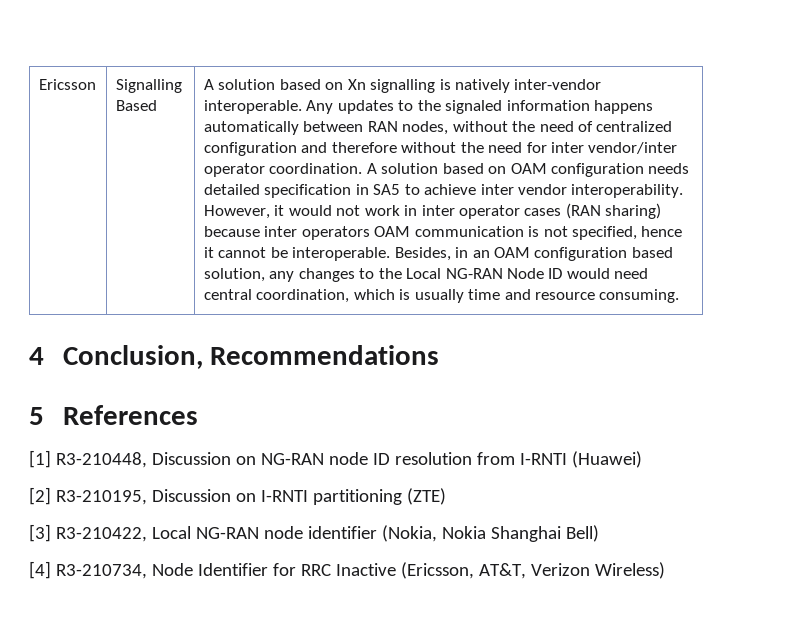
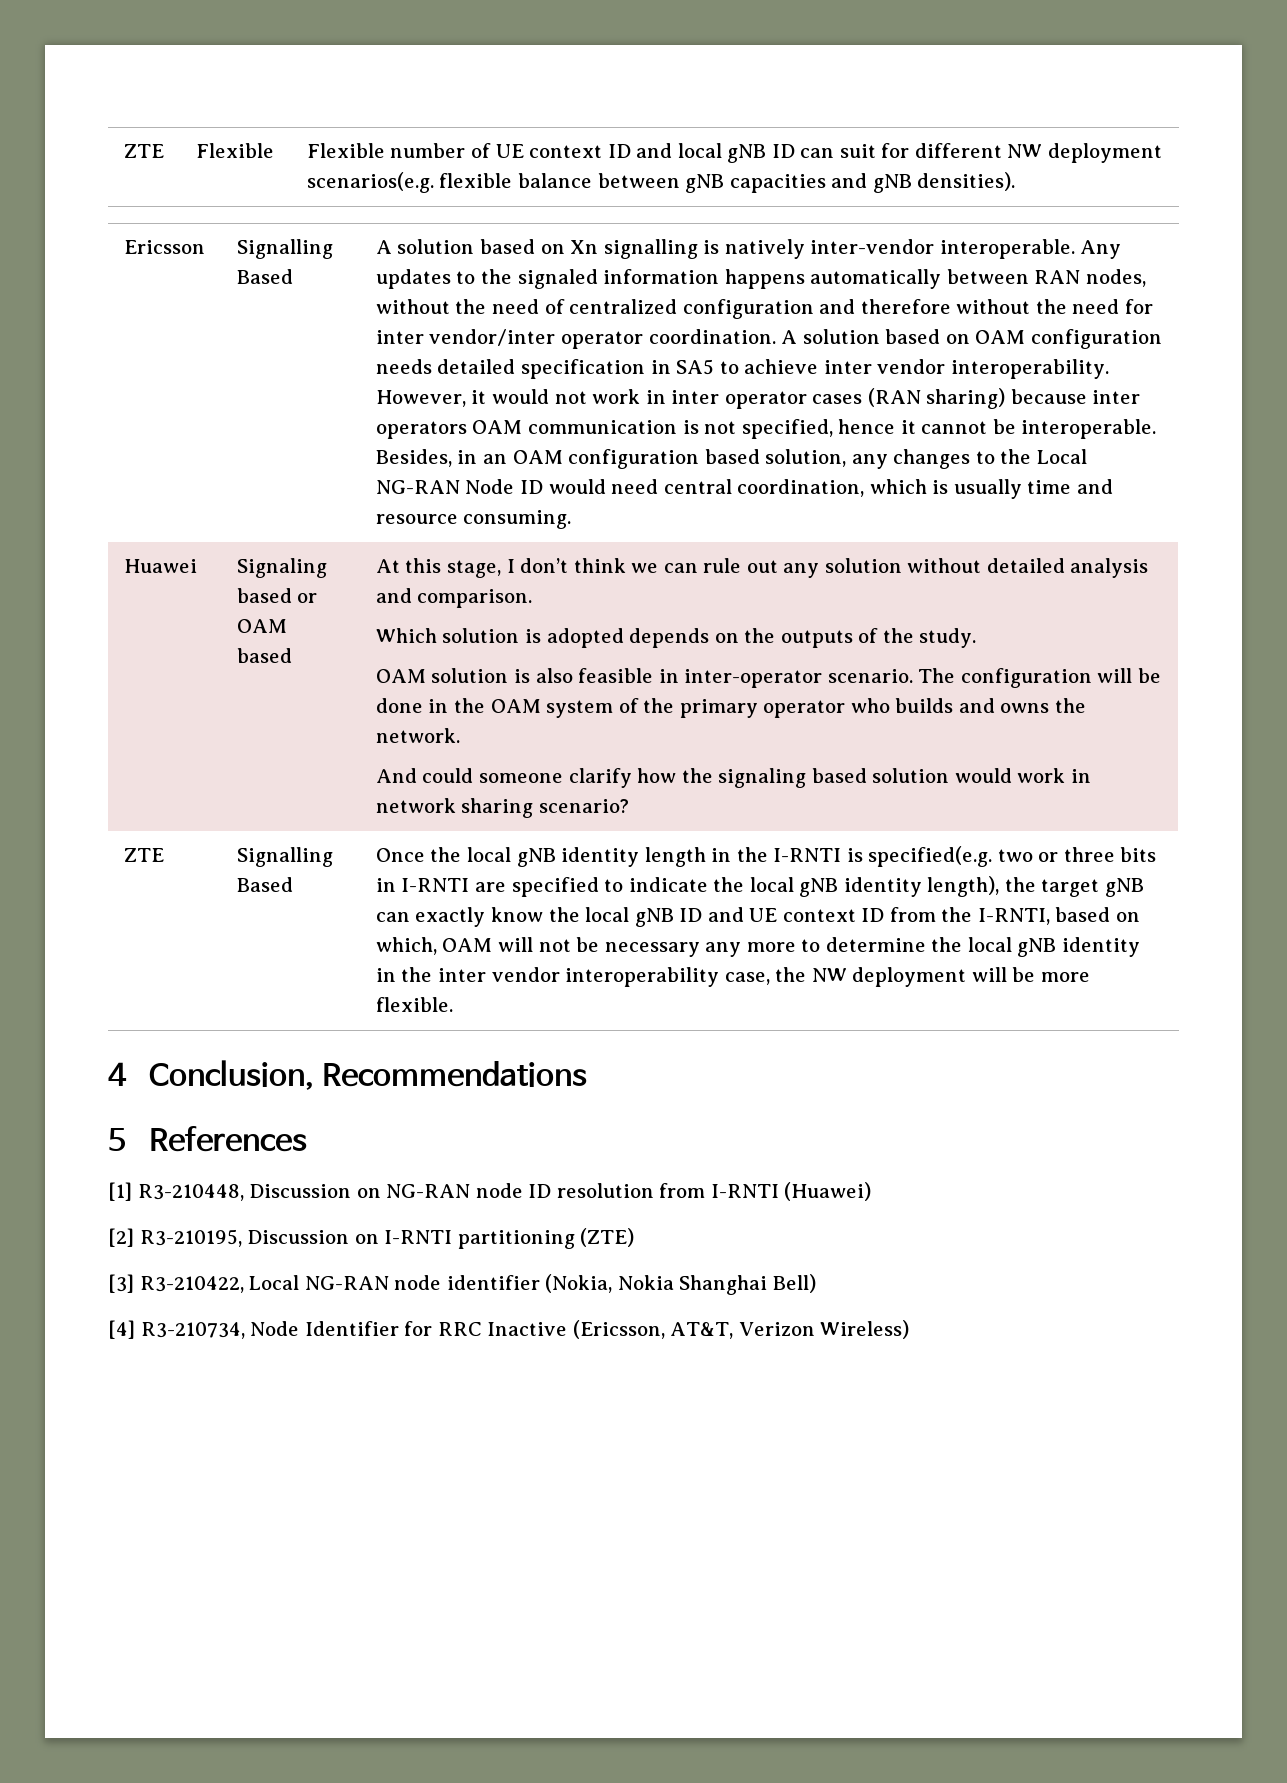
(38, 84) none -> [123,144,164,158] [195,143,274,158] [306,143,1162,163] [306,172,1016,193] ZTE | Flexible | Flexible number of UE context ID and local gNB ID can suit for different NW deployment scenarios(e.g. flexible balance between gNB capacities and gNB densities). //
(680, 296) none -> [123,559,197,573] [236,558,327,578] [236,588,318,603] [236,619,287,633] [236,648,292,663] [375,558,1149,578] [375,588,533,608] [375,628,977,648] [375,668,1161,688] [375,698,1086,718] [375,728,460,743] [375,768,1091,788] [375,798,629,818] [123,848,164,862] [236,847,333,867] [236,877,293,892] [375,846,1157,867] [375,876,1144,897] [375,907,1140,927] [375,937,1140,957] [375,967,1090,987] [375,997,453,1012] // Huawei | Signaling based or OAM based | At this stage, I don’t think we can rule out any solution without detailed analysis and comparison. // Which solution is adopted depends on the outputs of the study. // OAM solution is also feasible in inter-operator scenario. The configuration will be done in the OAM system of the primary operator who builds and owns the network. // And could someone clarify how the signaling based solution would work in network sharing scenario? // ZTE | Signalling Based | Once the local gNB identity length in the I-RNTI is specified(e.g. two or three bits in I-RNTI are specified to indicate the local gNB identity length), the target gNB can exactly know the local gNB ID and UE context ID from the I-RNTI, based on which, OAM will not be necessary any more to determine the local gNB identity in the inter vendor interoperability case, the NW deployment will be more flexible.

